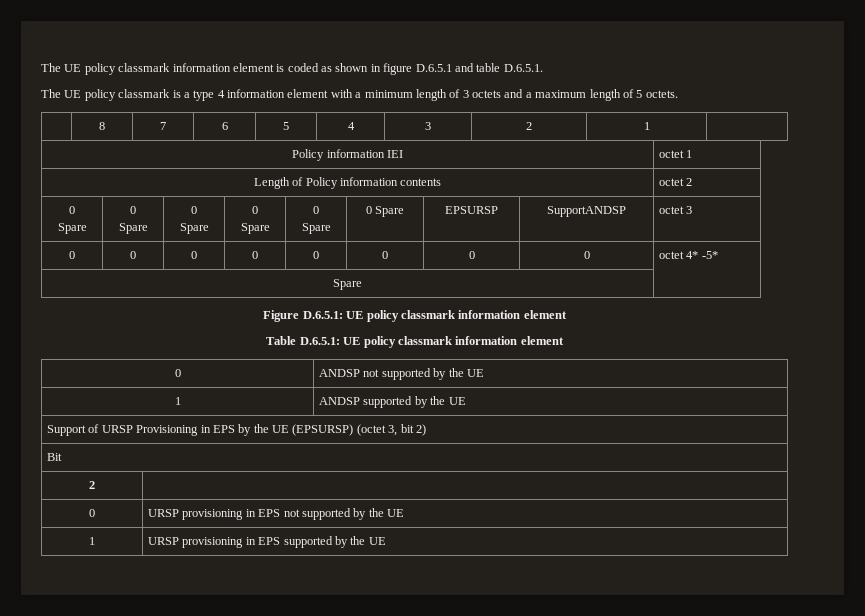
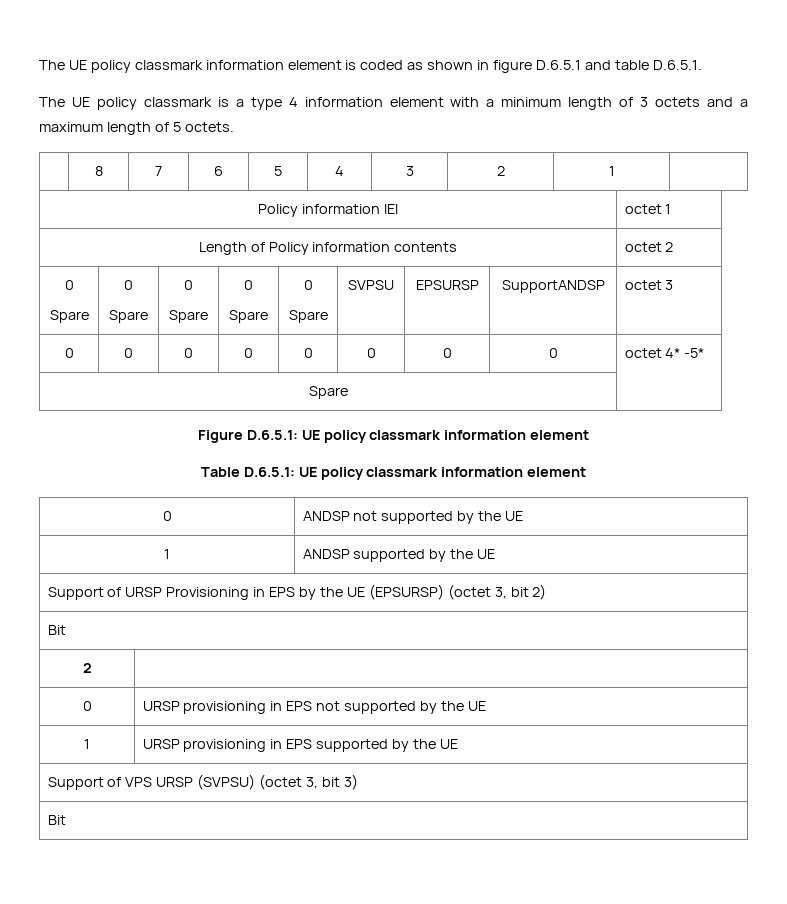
[365,206,405,217] 0 Spare -> [348,280,394,290] SVPSU
(386, 541) none -> [47,774,358,790] [47,815,66,825] // Support of VPS URSP (SVPSU) (octet 3, bit 3) // Bit

